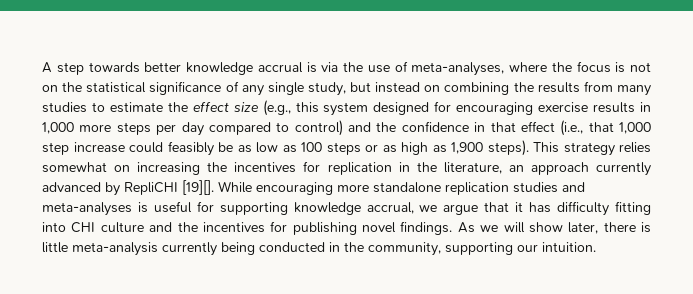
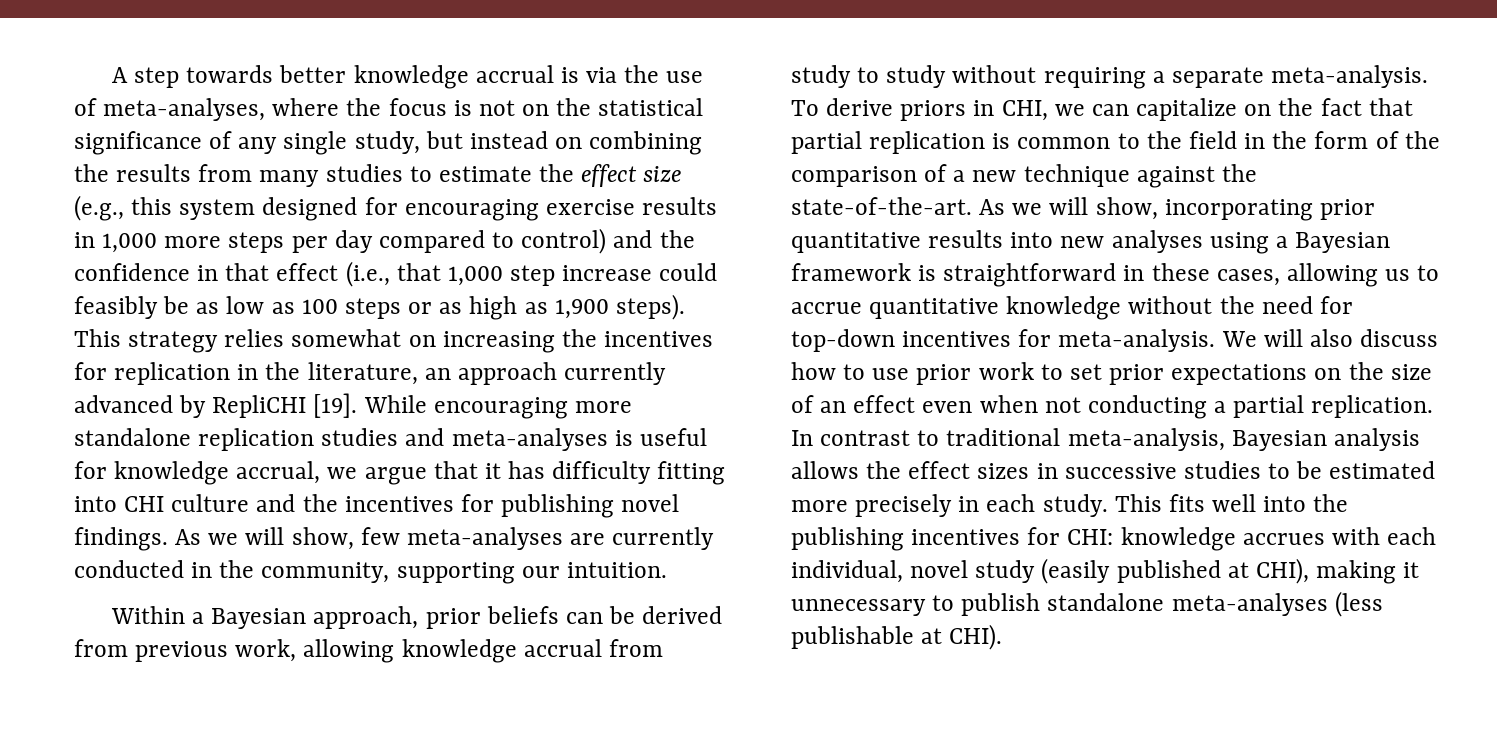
[182,180,214,195] [19][]. -> [313,393,358,418] [19].
[219,202,288,215] supporting -> (107, 470) none
[528,222,651,234] [42,242,255,256] show later, there is little meta-analysis currently being -> [291,527,715,550] show, few meta-analyses are currently
(596, 247) none -> [110,606,723,629] [74,639,663,663] [791,65,1429,89] [791,98,1413,121] [791,131,1440,154] [791,164,1257,188] [791,197,1375,221] [791,230,1391,254] [791,263,1440,287] [791,296,1353,320] [791,329,1439,352] [791,362,1432,385] [791,395,1434,419] [791,428,1420,451] [791,461,1436,479] [791,494,1349,517] [791,527,1437,551] [791,558,1420,584] [791,591,1383,617] [791,624,1003,650] // Within a Bayesian approach, prior beliefs can be derived from previous work, allowing knowledge accrual from study to study without requiring a separate meta-analysis. To derive priors in CHI, we can capitalize on the fact that partial replication is common to the field in the form of the comparison of a new technique against the state-of-the-art. As we will show, incorporating prior quantitative results into new analyses using a Bayesian framework is straightforward in these cases, allowing us to accrue quantitative knowledge without the need for top-down incentives for meta-analysis. We will also discuss how to use prior work to set prior expectations on the size of an effect even when not conducting a partial replication. In contrast to traditional meta-analysis, Bayesian analysis allows the effect sizes in successive studies to be estimated more precisely in each study. This fits well into the publishing incentives for CHI: knowledge accrues with each individual, novel study (easily published at CHI), making it unnecessary to publish standalone meta-analyses (less publishable at CHI).

